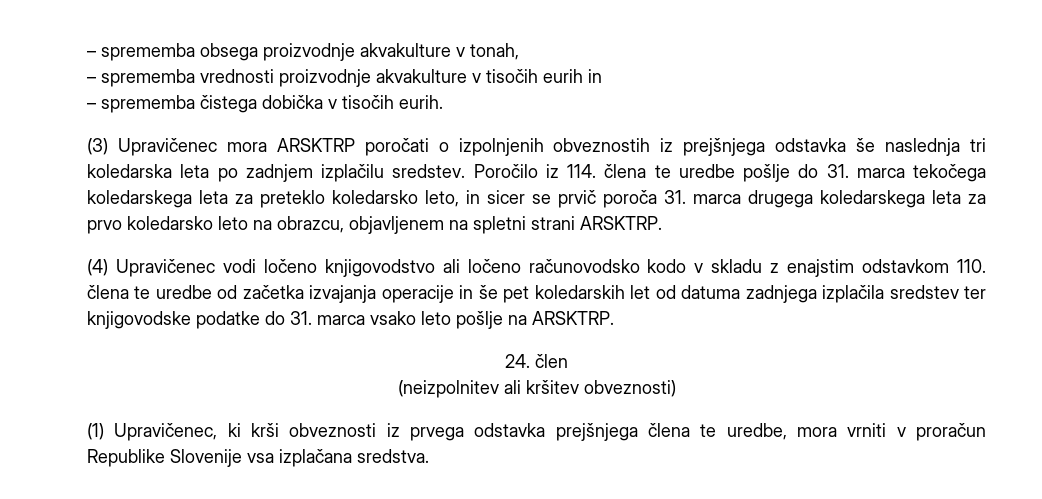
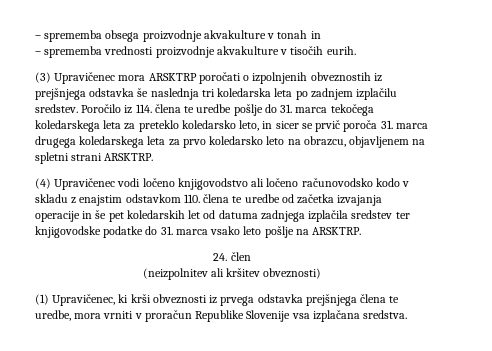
[470,43,519,60] tonah, -> [277,30,321,39] tonah in
[543,69,602,83] [87,95,394,113] eurih in // – sprememba čistega dobička v tisočih -> (324, 50) none

